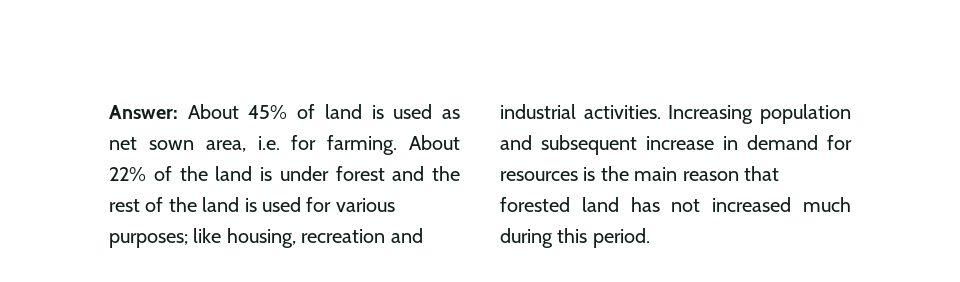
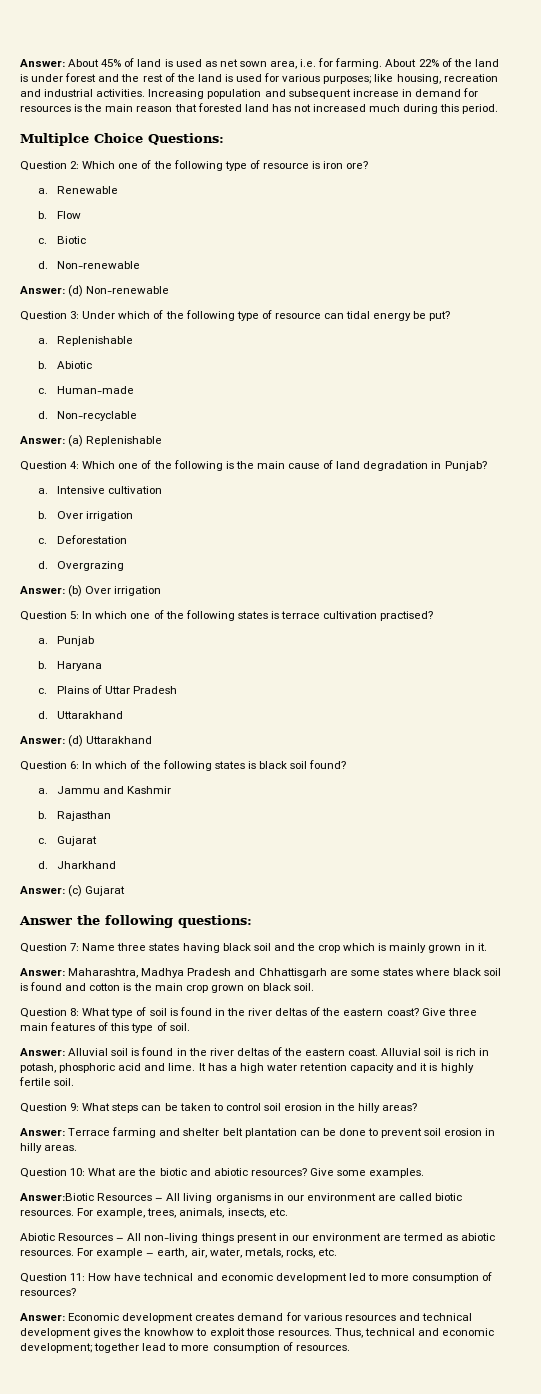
(650, 238) none -> [20,133,224,146] [20,160,369,171] [38,186,118,194] [38,211,81,219] [38,236,86,244] [38,261,140,269] [20,285,170,297] [20,310,451,321] [38,336,133,346] [38,361,92,369] [38,386,134,394] [38,411,137,421] [20,435,163,447] [20,460,487,471] [38,486,162,494] [38,511,133,521] [38,535,127,544] [38,561,124,571] [20,585,162,597] [20,610,434,621] [38,636,94,646] [38,661,102,671] [38,685,177,694] [38,711,123,719] [20,735,153,747] [20,760,347,771] [38,786,171,794] [38,811,111,821] [38,836,97,846] [38,861,116,869] [20,885,126,897] [19,915,252,928] [20,943,487,953] [20,968,502,978] [20,982,315,993] [20,1007,477,1018] [20,1022,190,1033] [20,1047,489,1056] [20,1063,474,1073] [19,1077,75,1086] [20,1103,418,1113] [20,1127,496,1138] [20,1143,78,1153] [20,1168,425,1178] [20,1193,463,1203] [20,1208,288,1218] [20,1233,496,1243] [20,1248,337,1258] [20,1272,493,1283] [20,1288,76,1296] [20,1312,472,1323] [20,1328,495,1338] [20,1342,350,1353] // Multiplce Choice Questions: // Question 2: Which one of the following type of resource is iron ore? // a. Renewable // b. Flow // c. Biotic // d. Non-renewable // Answer: (d) Non-renewable // Question 3: Under which of the following type of resource can tidal energy be put? // a. Replenishable // b. Abiotic // c. Human-made // d. Non-recyclable // Answer: (a) Replenishable // Question 4: Which one of the following is the main cause of land degradation in Punjab? // a. Intensive cultivation // b. Over irrigation // c. Deforestation // d. Overgrazing // Answer: (b) Over irrigation // Question 5: In which one of the following states is terrace cultivation practised? // a. Punjab // b. Haryana // c. Plains of Uttar Pradesh // d. Uttarakhand // Answer: (d) Uttarakhand // Question 6: In which of the following states is black soil found? // a. Jammu and Kashmir // b. Rajasthan // c. Gujarat // d. Jharkhand // Answer: (c) Gujarat // Answer the following questions: // Question 7: Name three states having black soil and the crop which is mainly grown in it. // Answer: Maharashtra, Madhya Pradesh and Chhattisgarh are some states where black soil is found and cotton is the main crop grown on black soil. // Question 8: What type of soil is found in the river deltas of the eastern coast? Give three main features of this type of soil. // Answer: Alluvial soil is found in the river deltas of the eastern coast. Alluvial soil is rich in potash, phosphoric acid and lime. It has a high water retention capacity and it is highly fertile soil. // Question 9: What steps can be taken to control soil erosion in the hilly areas? // Answer: Terrace farming and shelter belt plantation can be done to prevent soil erosion in hilly areas. // Question 10: What are the biotic and abiotic resources? Give some examples. // Answer:Biotic Resources – All living organisms in our environment are called biotic resources. For example, trees, animals, insects, etc. // Abiotic Resources – All non-living things present in our environment are termed as abiotic resources. For example – earth, air, water, metals, rocks, etc. // Question 11: How have technical and economic development led to more consumption of resources? // Answer: Economic development creates demand for various resources and technical development gives the knowhow to exploit those resources. Thus, technical and economic development; together lead to more consumption of resources.

